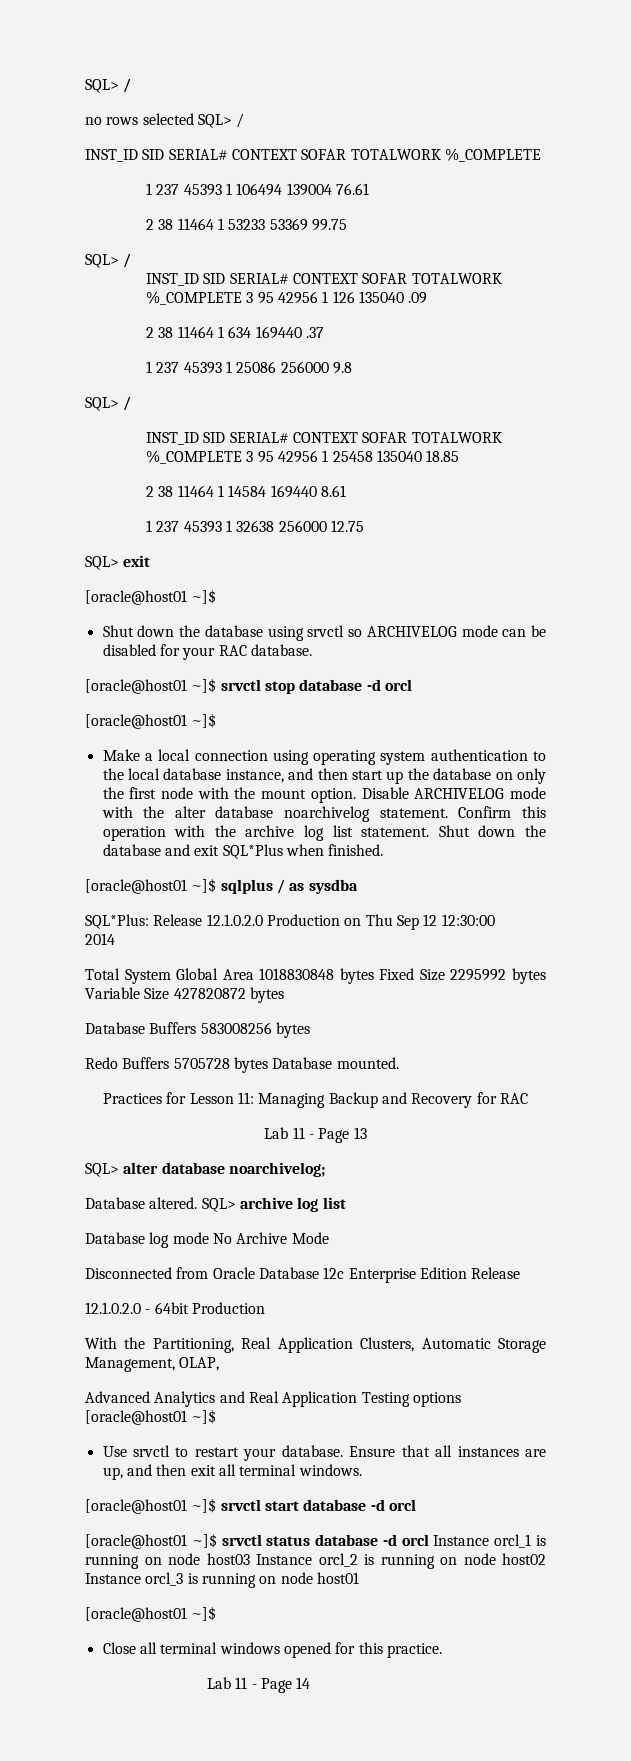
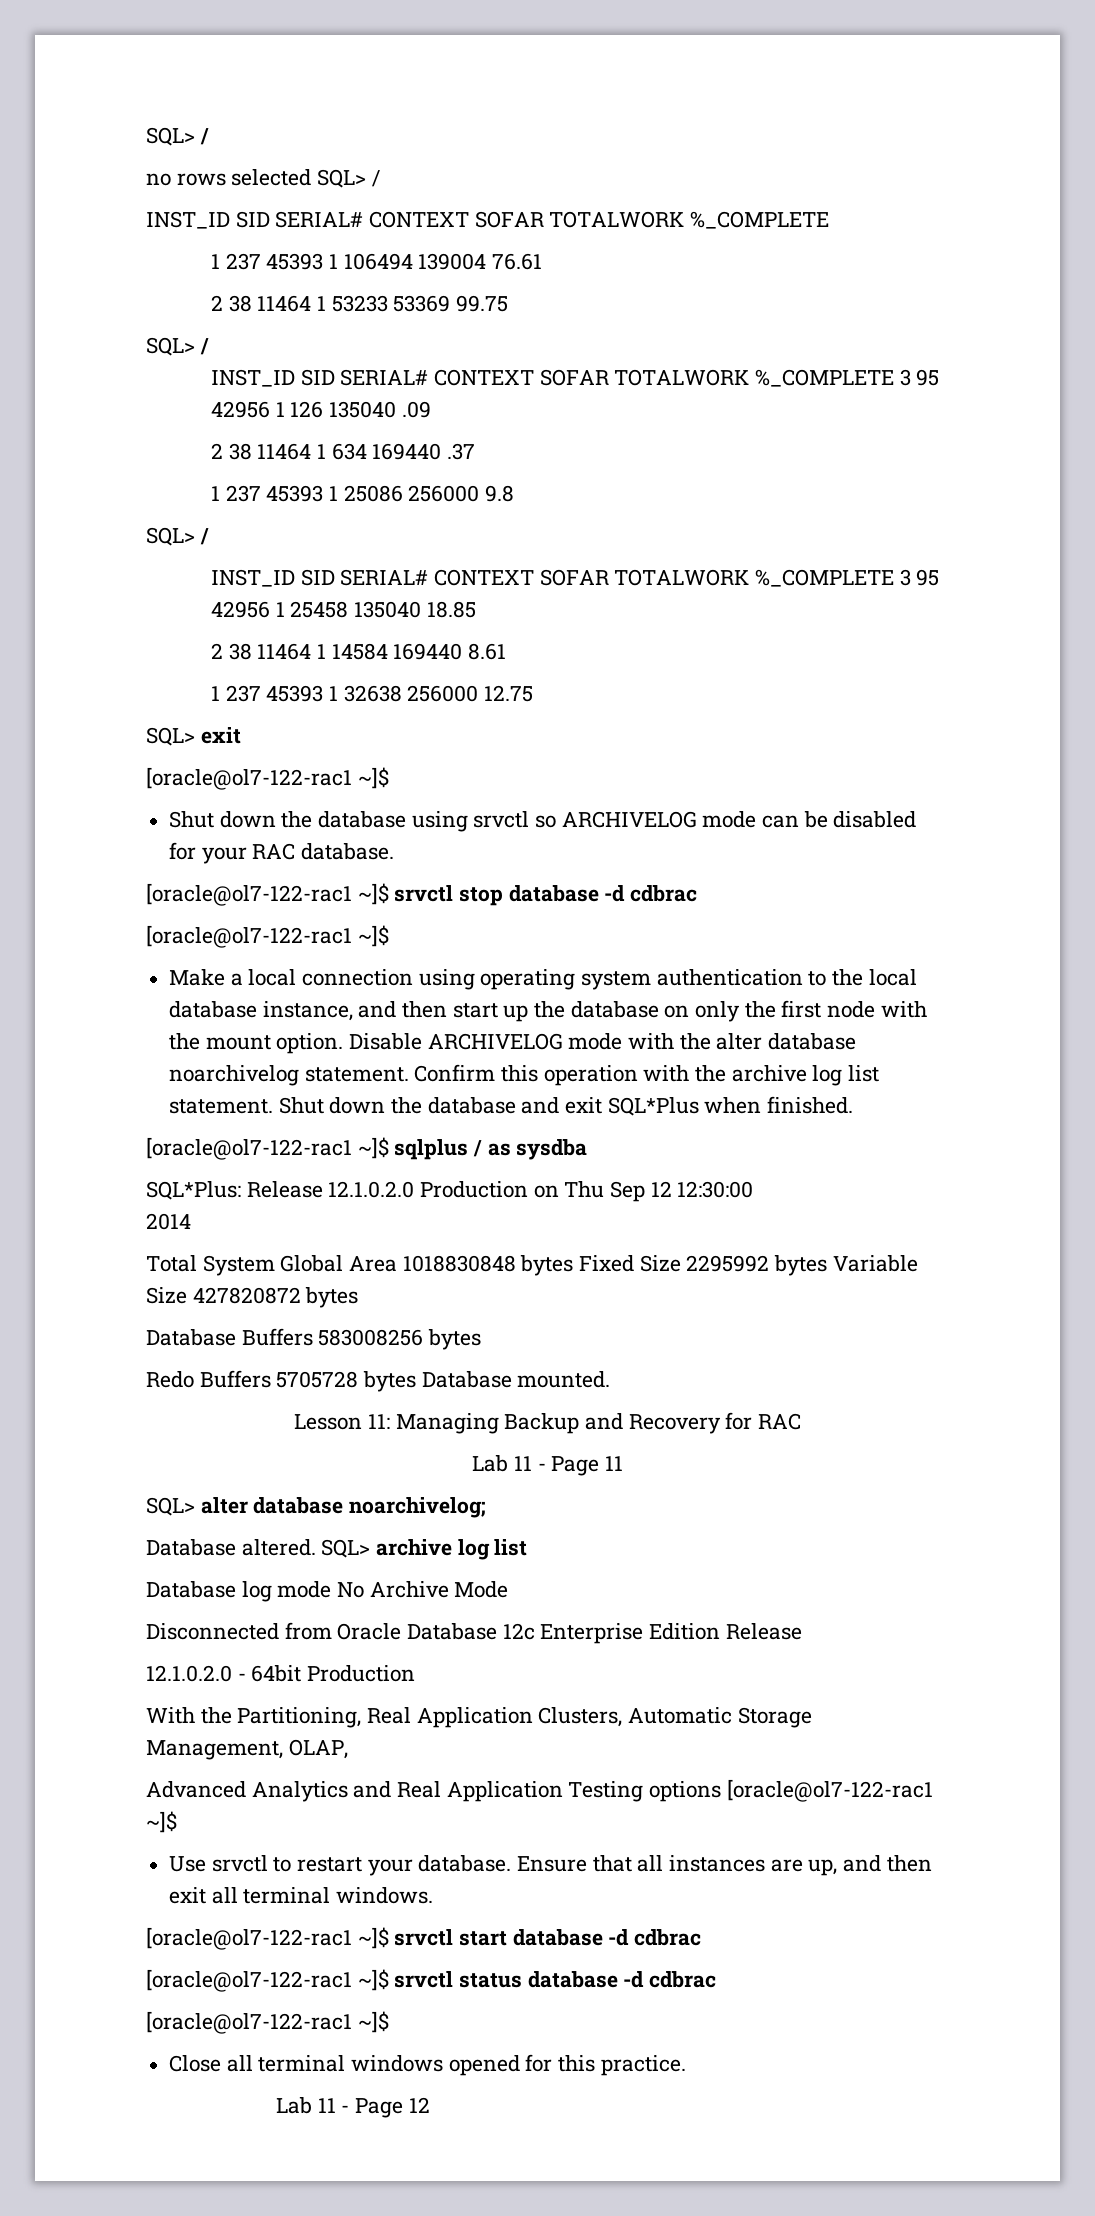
[85,590,187,605] [oracle@host01 -> [146,767,352,790] [oracle@ol7-122-rac1
[85,679,187,694] [oracle@host01 -> [146,883,352,906] [oracle@ol7-122-rac1
[384,679,412,691] [85,714,187,729] orcl // [oracle@host01 -> [630,885,698,902] [146,925,352,948] cdbrac // [oracle@ol7-122-rac1
[85,879,187,894] [oracle@host01 -> [146,1137,352,1160] [oracle@ol7-122-rac1
[103,1092,187,1104] Practices for -> (611, 1379) none
[353,1127,367,1139] 13 -> [604,1456,623,1471] 11
[85,1410,187,1425] [oracle@host01 -> [726,1779,933,1802] [oracle@ol7-122-rac1
[85,1499,187,1514] [oracle@host01 -> [146,1927,352,1950] [oracle@ol7-122-rac1
[388,1499,416,1511] [85,1534,187,1549] orcl // [oracle@host01 -> [634,1929,702,1946] [146,1969,352,1992] cdbrac // [oracle@ol7-122-rac1
[401,1534,546,1548] [85,1553,546,1569] [85,1572,359,1588] [85,1607,187,1622] orcl Instance orcl_1 is running on node host03 Instance orcl_2 is running on node host02 Instance orcl_3 is running on node host01 // [oracle@host01 -> [649,1971,717,1988] [146,2011,352,2034] cdbrac // [oracle@ol7-122-rac1
[296,1677,311,1689] 14 -> [408,2097,430,2113] 12

